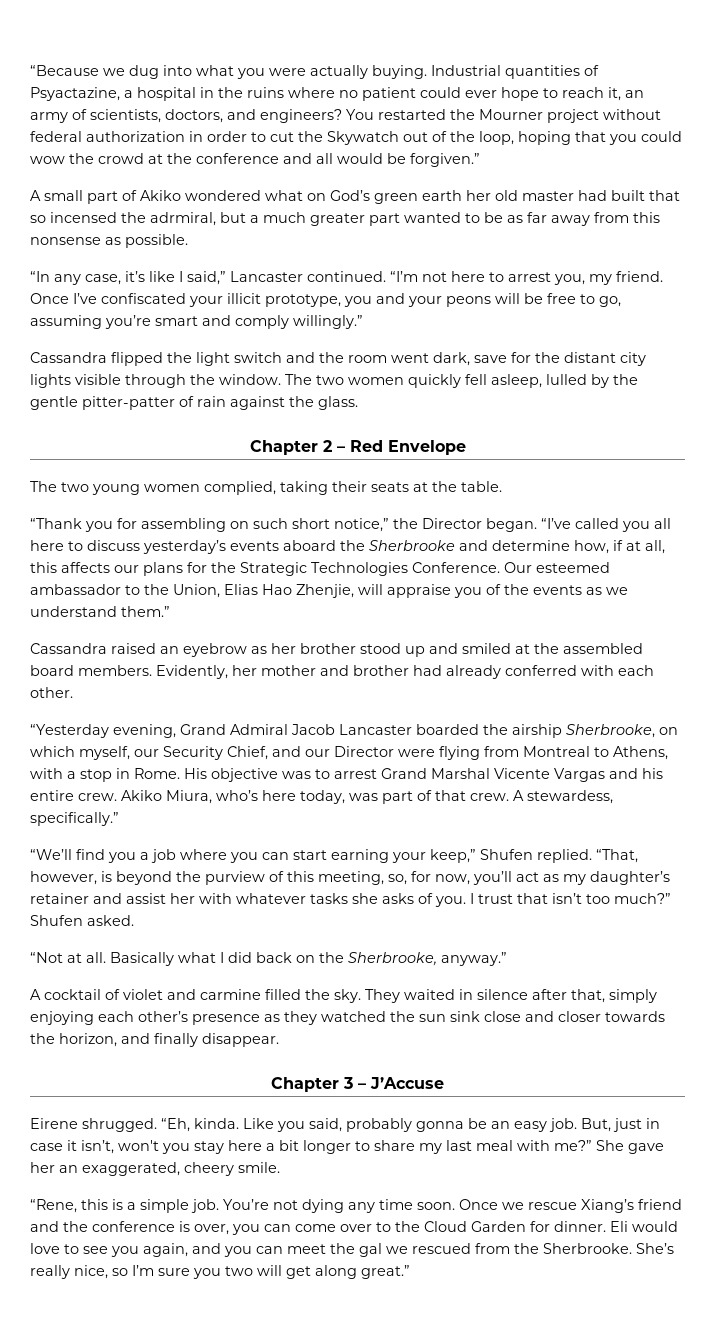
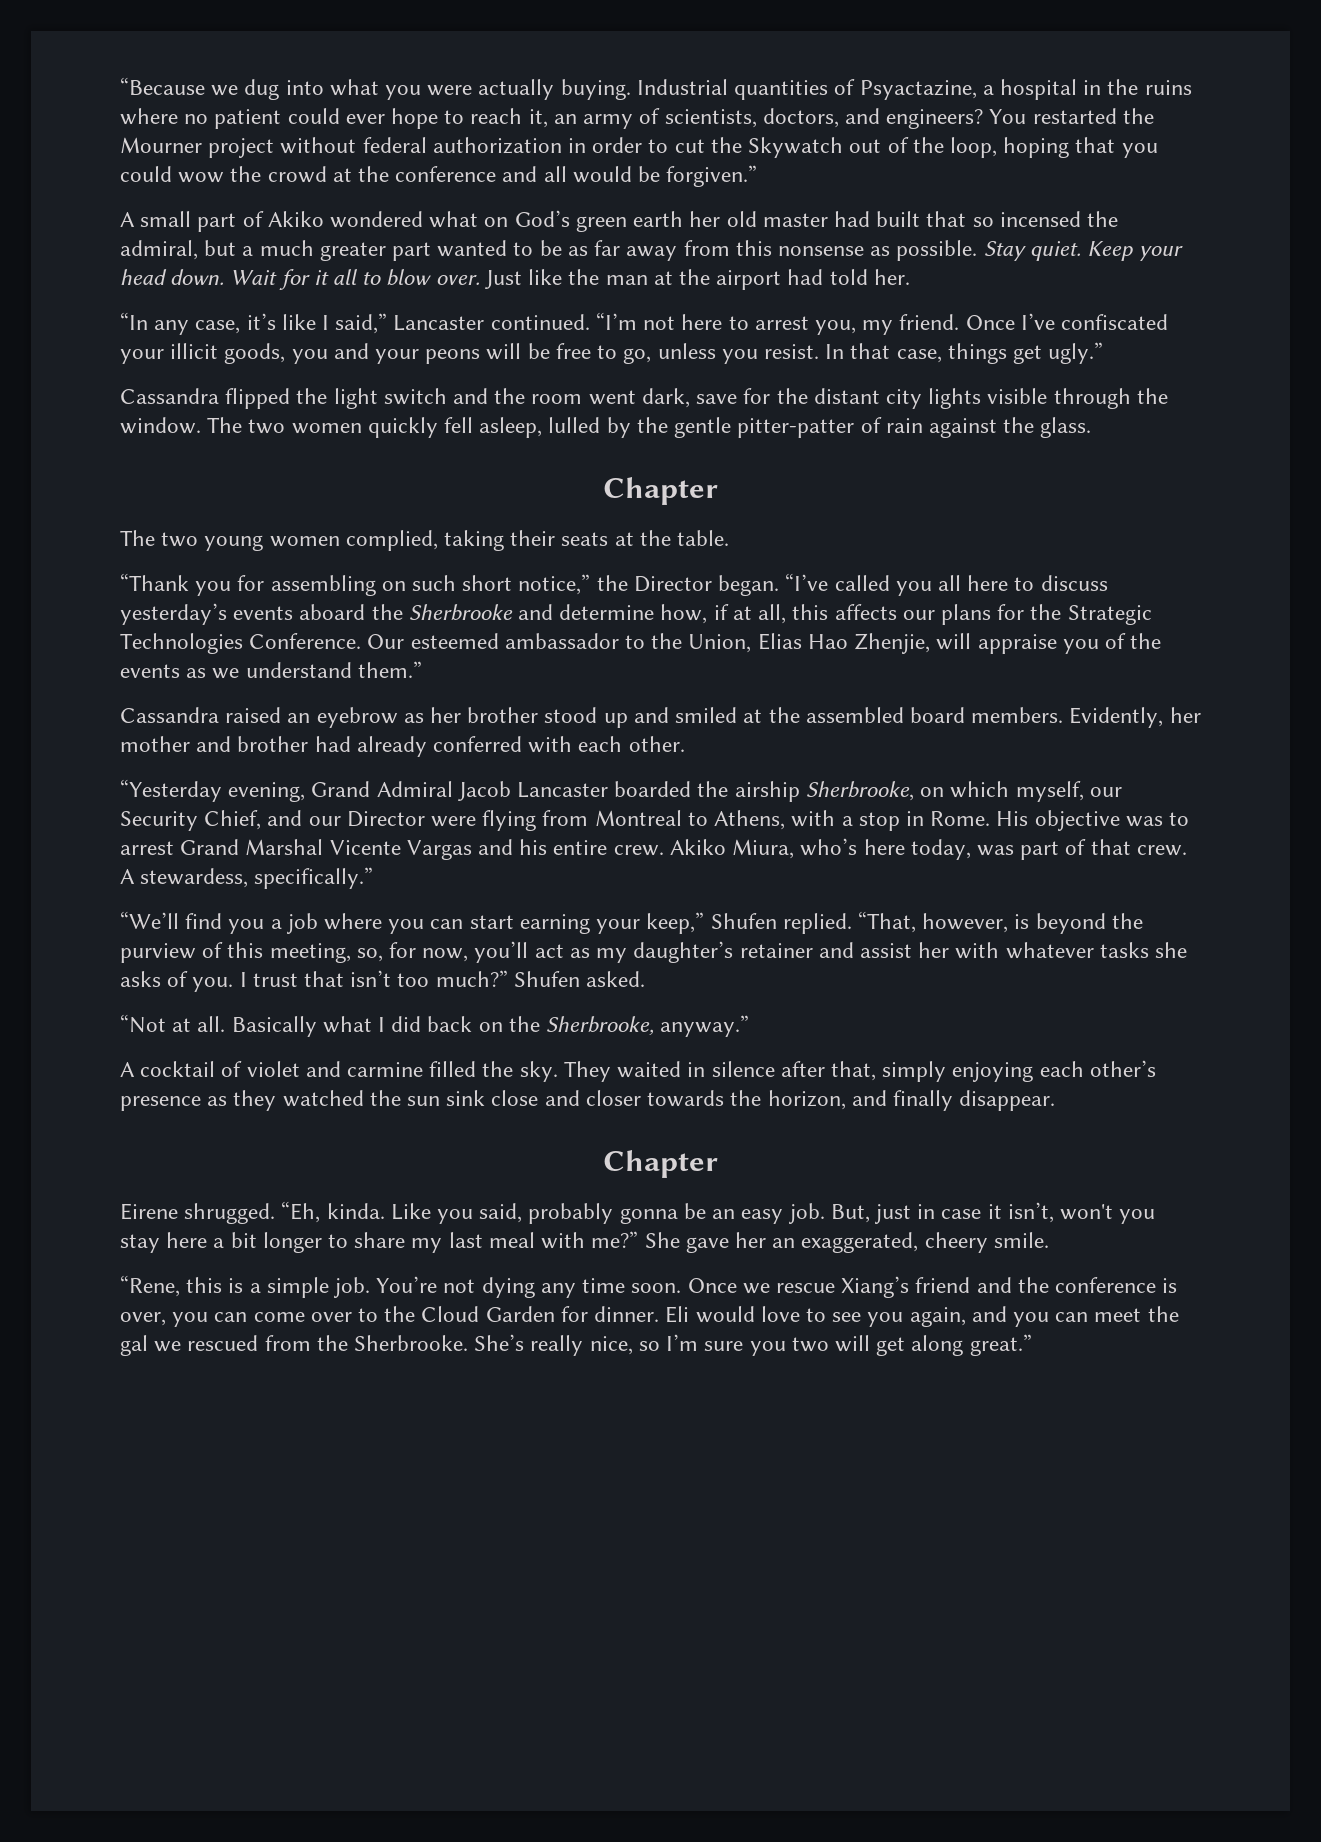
[150,212,216,226] adrmiral, -> [120,240,198,260] admiral,
(188, 241) none -> [983,241,1184,261] [120,269,910,290] Stay quiet. Keep your head down. Wait for it all to blow over. Just like the man at the airport had told her.
[265,294,341,307] prototype, -> [224,343,286,364] goods,
[30,315,363,329] assuming you’re smart and comply willingly.” -> [657,342,1104,364] unless you resist. In that case, things get ugly.”
[322,440,466,455] 2 – Red Envelope -> (718, 491) none
[343,1077,444,1089] 3 – J’Accuse -> (718, 1164) none

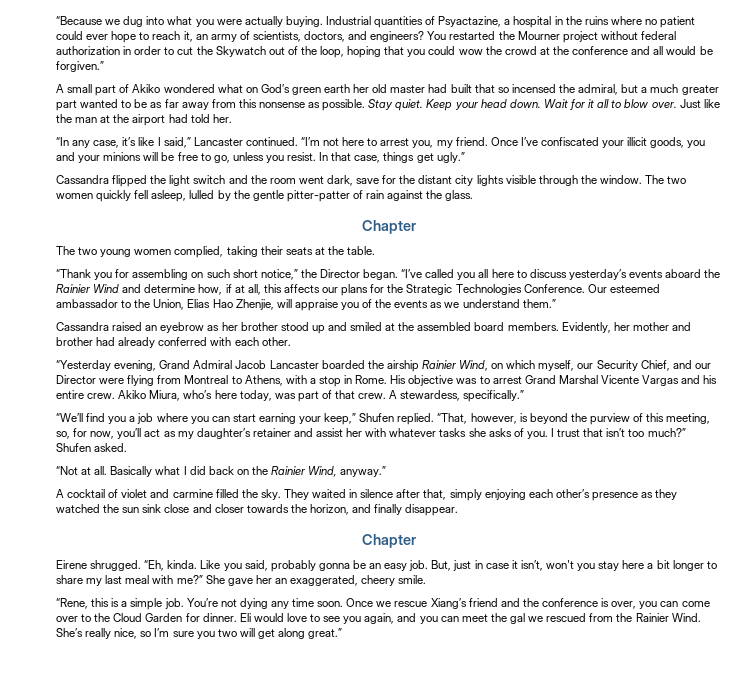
[425,349,481,364] peons -> [103,152,142,161] minions
[408,604,513,621] Sherbrooke -> [56,284,120,293] Rainier Wind
[805,781,914,801] Sherbrooke, -> [421,360,489,371] Rainier Wind,
[546,1016,655,1035] Sherbrooke, -> [271,466,338,477] Rainier Wind,
[354,1335,469,1351] Sherbrooke. -> [635,613,701,622] Rainier Wind.

